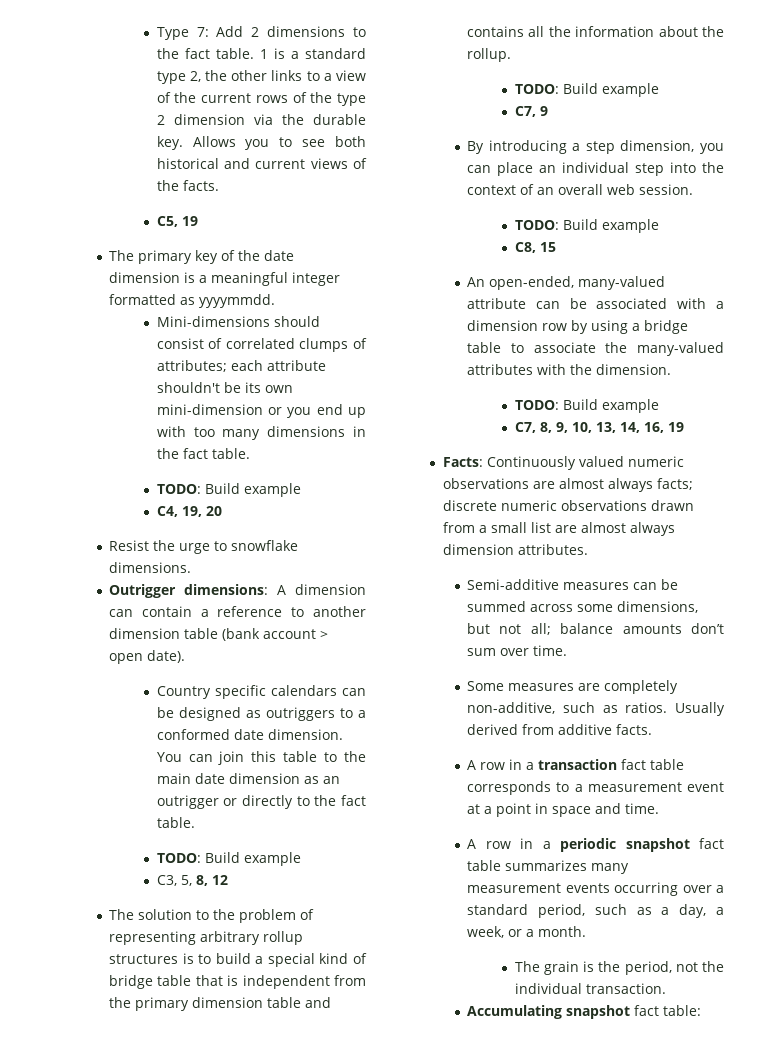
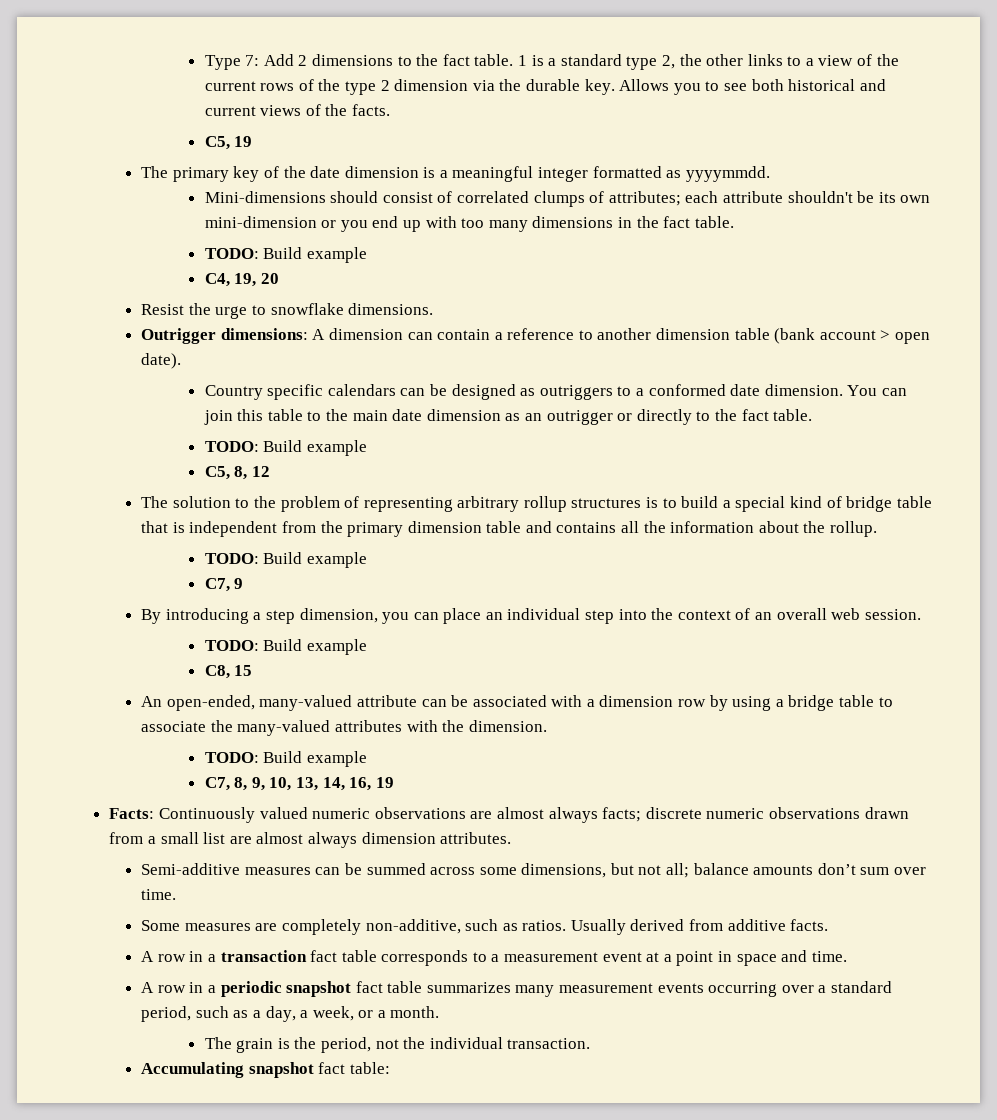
[156,875,192,886] C3, 5, -> [204,466,230,480] C5,

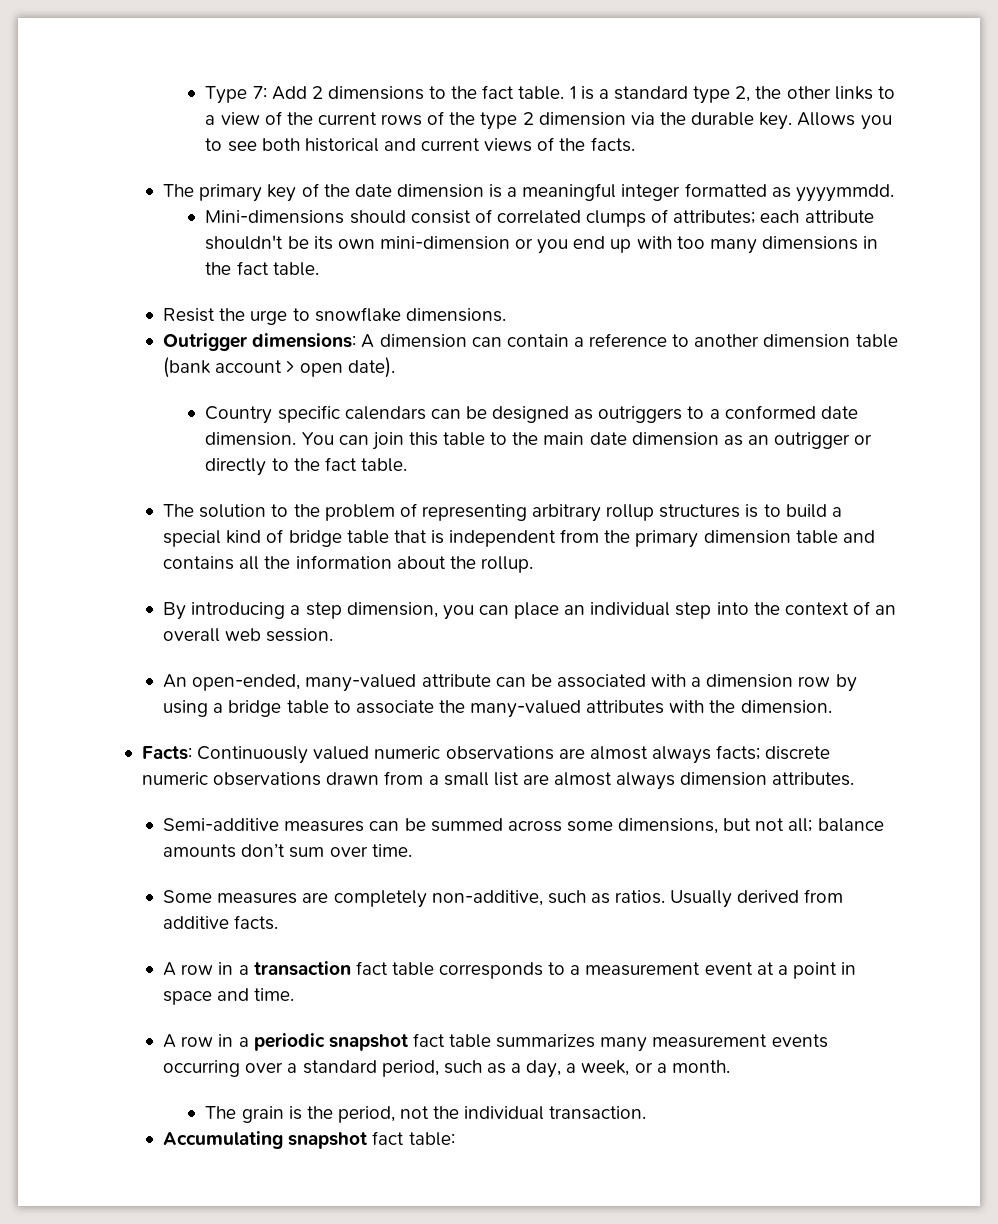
[204,136,253,150] // C5, 19 -> (635, 144) none
[204,247,367,263] [204,273,279,287] // TODO: Build example // C4, 19, 20 -> (319, 269) none
[204,440,367,456] [204,466,270,480] // TODO: Build example // C5, 8, 12 -> (407, 465) none
[204,552,367,568] [204,578,244,592] // TODO: Build example // C7, 9 -> (533, 564) none
[204,639,367,655] [204,665,253,679] // TODO: Build example // C8, 15 -> (334, 635) none
[204,751,367,767] [204,777,394,791] // TODO: Build example // C7, 8, 9, 10, 13, 14, 16, 19 -> (832, 707) none

